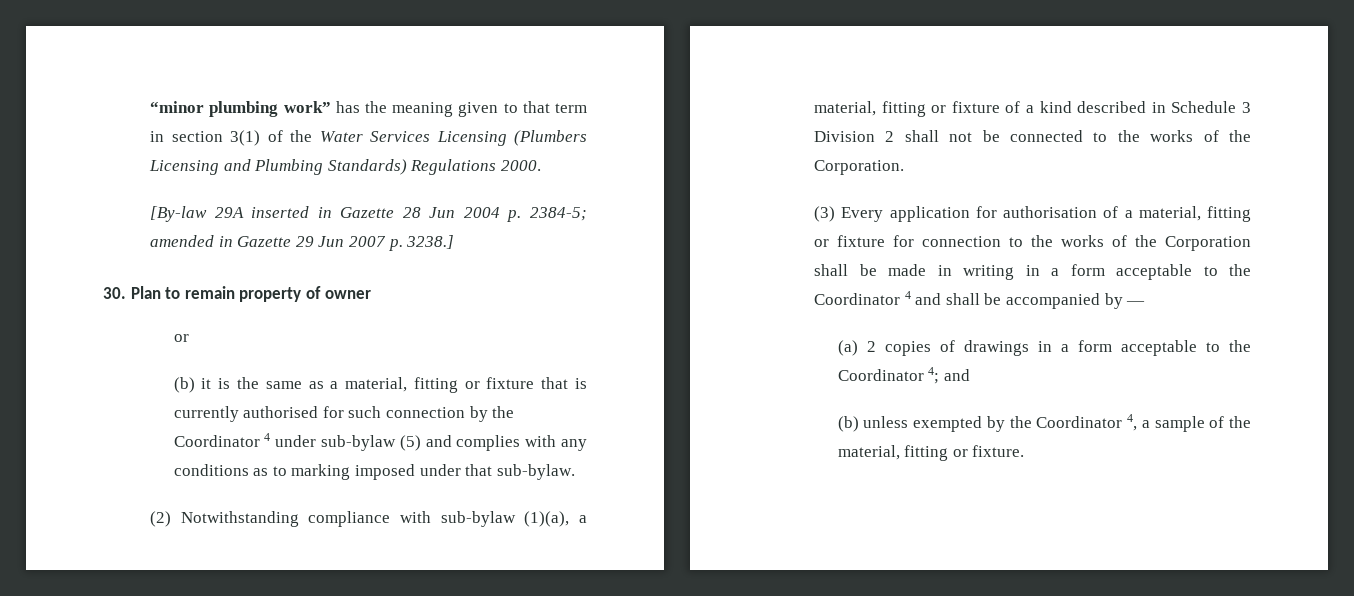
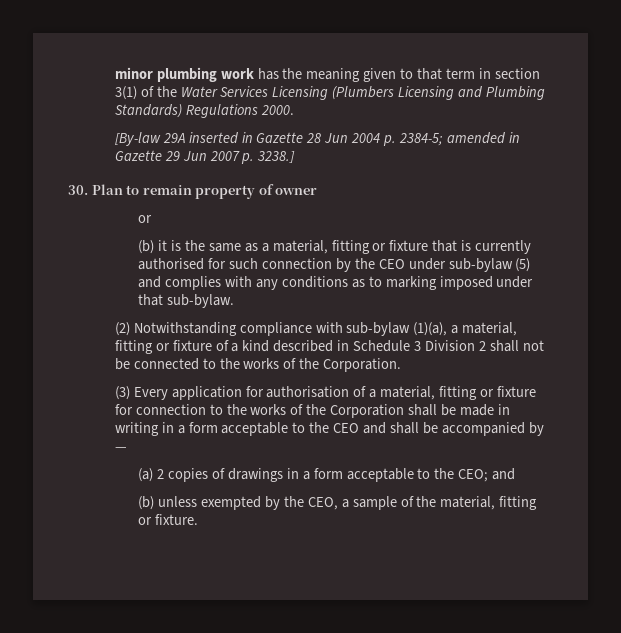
[150,101,331,117] “minor plumbing work” -> [114,67,254,82] minor plumbing work
[173,433,271,447] Coordinator 4 -> [378,259,405,269] CEO
[814,291,911,305] Coordinator 4 -> [333,423,360,433] CEO
[837,367,940,384] Coordinator 4; -> [458,469,489,482] CEO;
[1036,414,1138,431] Coordinator 4, -> [307,497,338,510] CEO,

